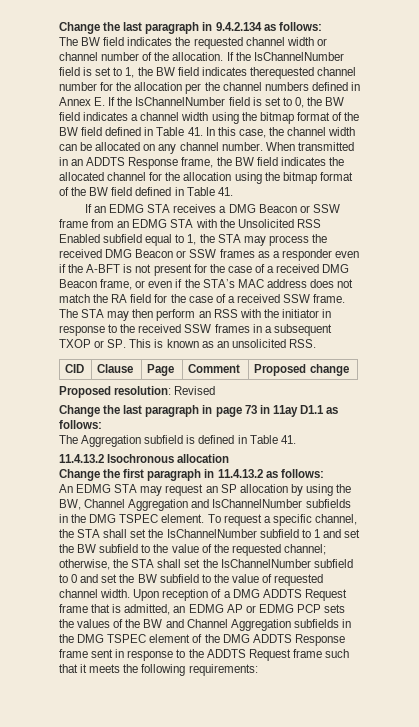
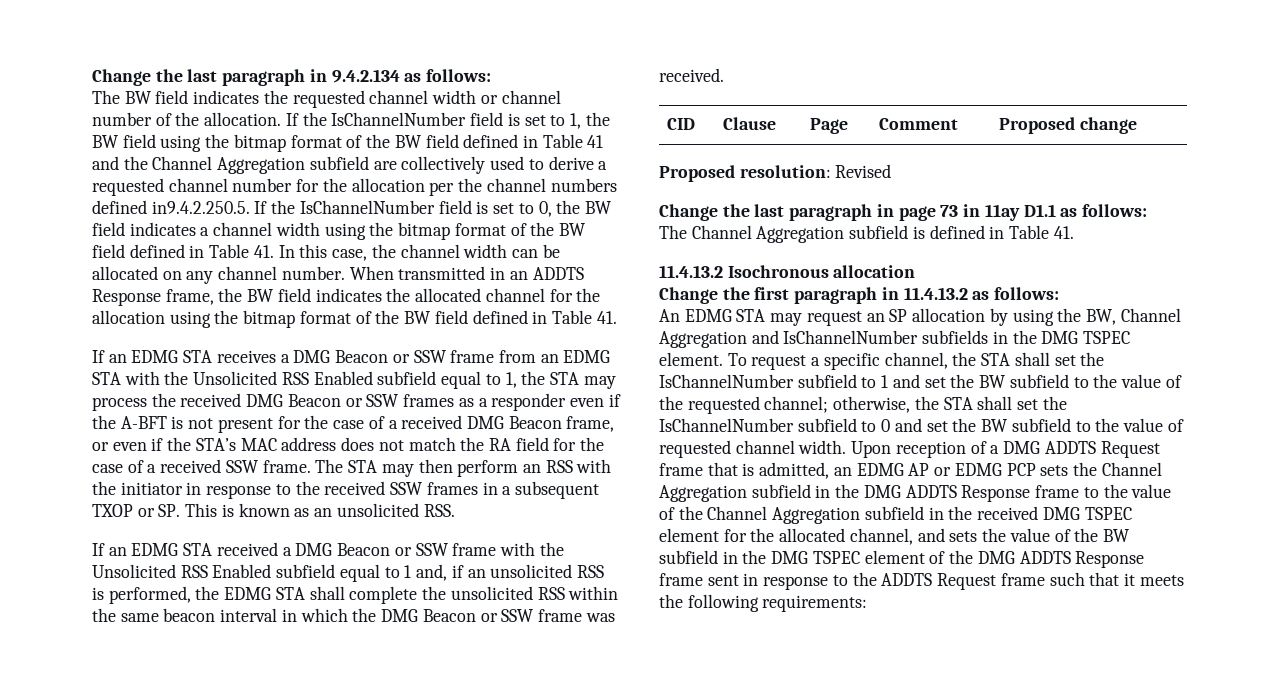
[201,67,314,79] indicates therequested -> [160,134,604,152] [92,156,608,174] [92,178,164,196] using the bitmap format of the BW field defined in Table 41 and the Channel Aggregation subfield are collectively used to derive a requested
[350,82,360,91] [59,97,106,106] in Annex E. -> [151,201,250,214] in9.4.2.250.5.
(316, 343) none -> [92,542,564,556] [92,564,604,582] [92,586,619,604] [92,608,615,622] [659,68,724,82] // If an EDMG STA received a DMG Beacon or SSW frame with the Unsolicited RSS Enabled subfield equal to 1 and, if an unsolicited RSS is performed, the EDMG STA shall complete the unsolicited RSS within the same beacon interval in which the DMG Beacon or SSW frame was received.
(78, 439) none -> [691,225,752,239] Channel
[77,619,339,631] values of the BW and Channel Aggregation subfields -> [1101,462,1162,476] [659,484,1172,502] [659,506,1132,524] [659,528,1129,545] [659,550,718,564] Channel Aggregation subfield in the DMG ADDTS Response frame to the value of the Channel Aggregation subfield in the received DMG TSPEC element for the allocated channel, and sets the value of the BW subfield

